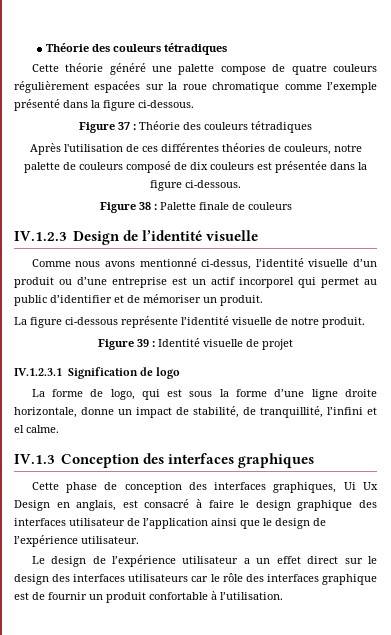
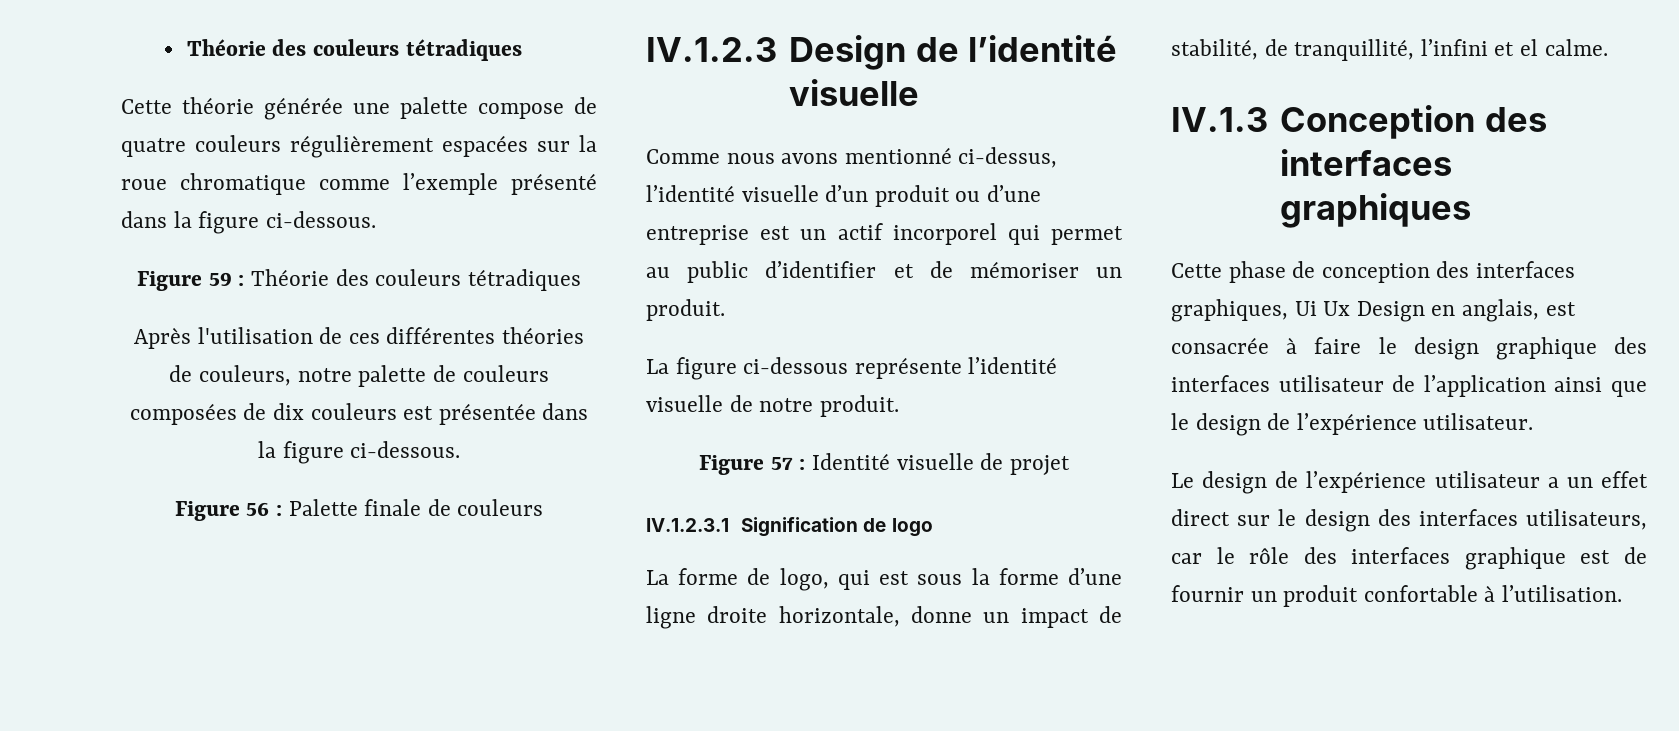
[109,63,146,75] généré -> [264,97,343,120] générée
[118,122,130,130] 37 -> [208,272,232,286] 59
[126,161,171,173] composé -> [129,403,237,425] composées
[138,202,151,210] 38 -> [246,502,270,516] 56
[137,339,149,347] 39 -> [770,457,793,470] 57
[144,499,190,508] consacré -> [1171,337,1269,354] consacrée
[128,574,189,582] utilisateurs -> [1526,509,1647,530] utilisateurs,

